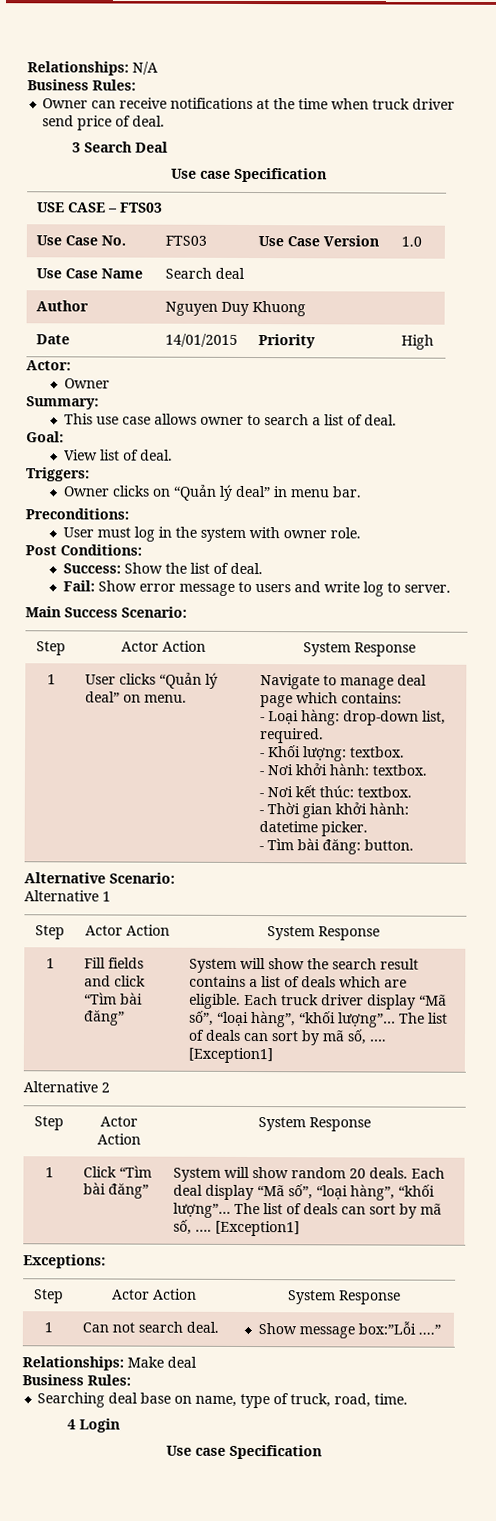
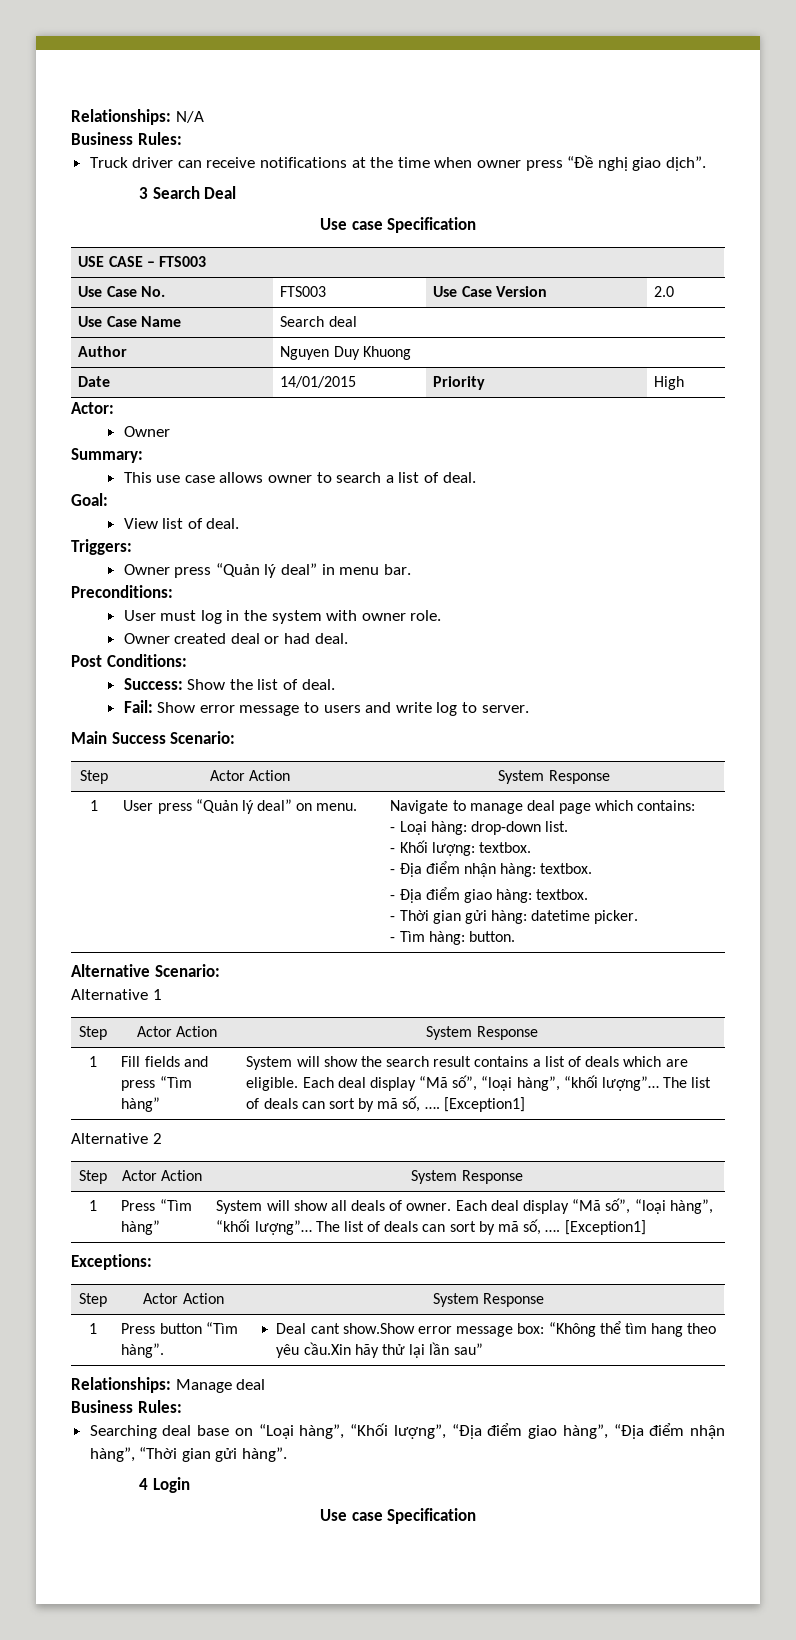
[42,98,89,109] Owner -> [89,157,174,168] Truck driver
[372,98,456,110] [42,115,166,131] truck driver send price of deal. -> [477,155,706,171] owner press “Đề nghị giao dịch”.
[120,202,164,213] FTS03 -> [158,256,206,267] FTS003
[165,235,208,246] FTS03 -> [280,286,327,297] FTS003
[401,236,423,247] 1.0 -> [654,286,675,297] 2.0
[112,485,171,497] clicks on -> [174,567,212,578] press
(362, 533) none -> [123,633,348,644] // Owner created deal or had deal.
[119,673,157,685] clicks -> [157,803,192,814] press
[422,710,447,725] [260,728,325,744] list, required. -> [545,821,569,832] list.
[267,763,428,776] [259,785,355,798] Nơi khởi hành: textbox. // - Nơi kết thúc: -> [399,861,593,877] [390,887,533,903] Địa điểm nhận hàng: textbox. // - Địa điểm giao hàng:
[335,802,410,815] khởi hành: -> [464,910,528,924] gửi hàng:
[297,838,362,855] bài đăng: -> [428,931,465,945] hàng:
[114,975,147,987] [84,992,144,1005] [84,1009,126,1026] click “Tìm bài đăng” -> [121,1076,192,1091] [121,1097,161,1112] press “Tìm hàng”
[281,994,365,1006] truck driver -> [337,1077,366,1088] deal
[83,1165,153,1178] [83,1182,150,1199] [173,1166,409,1182] Click “Tìm bài đăng” | System will show random 20 deals. -> [121,1199,192,1211] [121,1220,161,1235] [216,1200,452,1214] Press “Tìm hàng” | System will show all deals of owner.
[82,1321,220,1333] [257,1321,441,1339] [22,1356,164,1371] Can not search deal. | Show message box:”Lỗi ....” // Relationships: Make -> [121,1322,238,1334] [121,1343,165,1358] [276,1321,717,1337] [276,1342,483,1358] [71,1377,232,1393] Press button “Tìm hàng”. | Deal cant show.Show error message box: “Không thể tìm hang theo yêu cầu.Xin hãy thử lại lần sau” // Relationships: Manage
[195,1393,409,1409] name, type of truck, road, time. -> [258,1423,725,1439] [89,1447,288,1462] “Loại hàng”, “Khối lượng”, “Địa điểm giao hàng”, “Địa điểm nhận hàng”, “Thời gian gửi hàng”.

